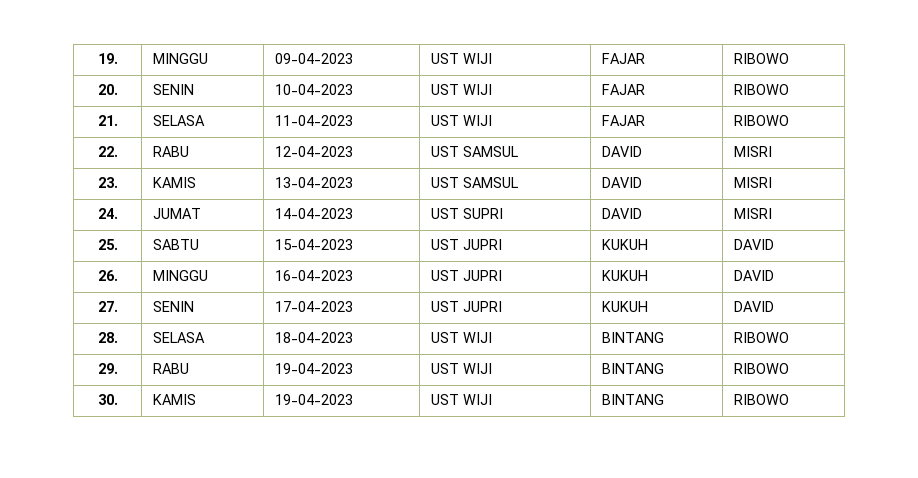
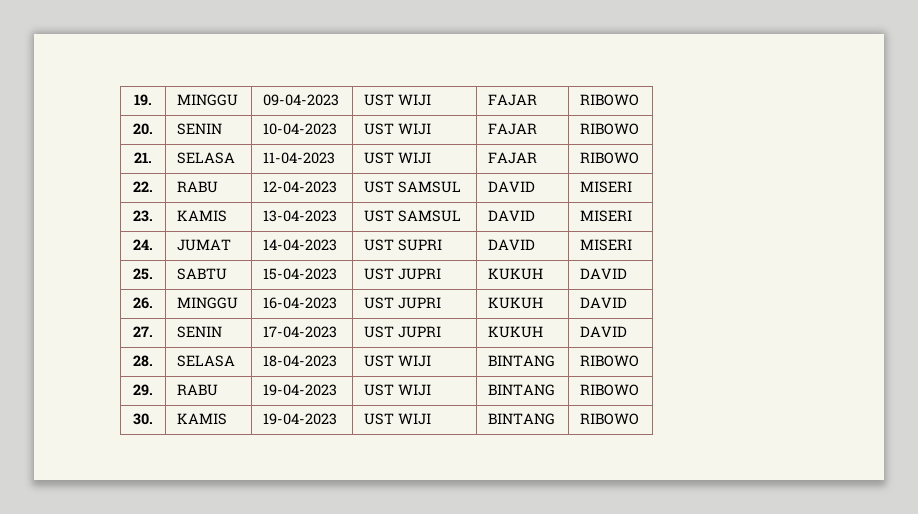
[734,146,773,157] MISRI -> [580,181,633,193] MISERI
[734,177,773,188] MISRI -> [580,210,633,222] MISERI
[734,208,773,219] MISRI -> [580,239,633,251] MISERI

